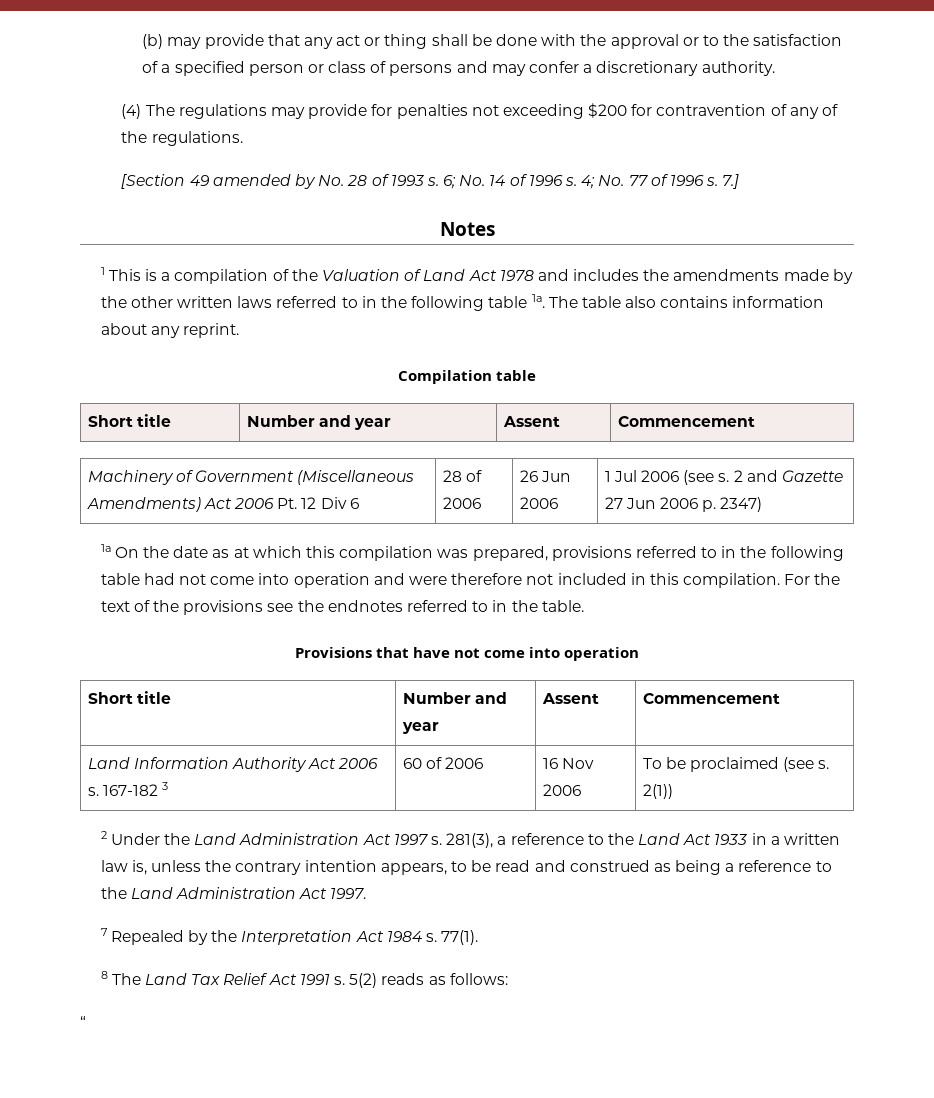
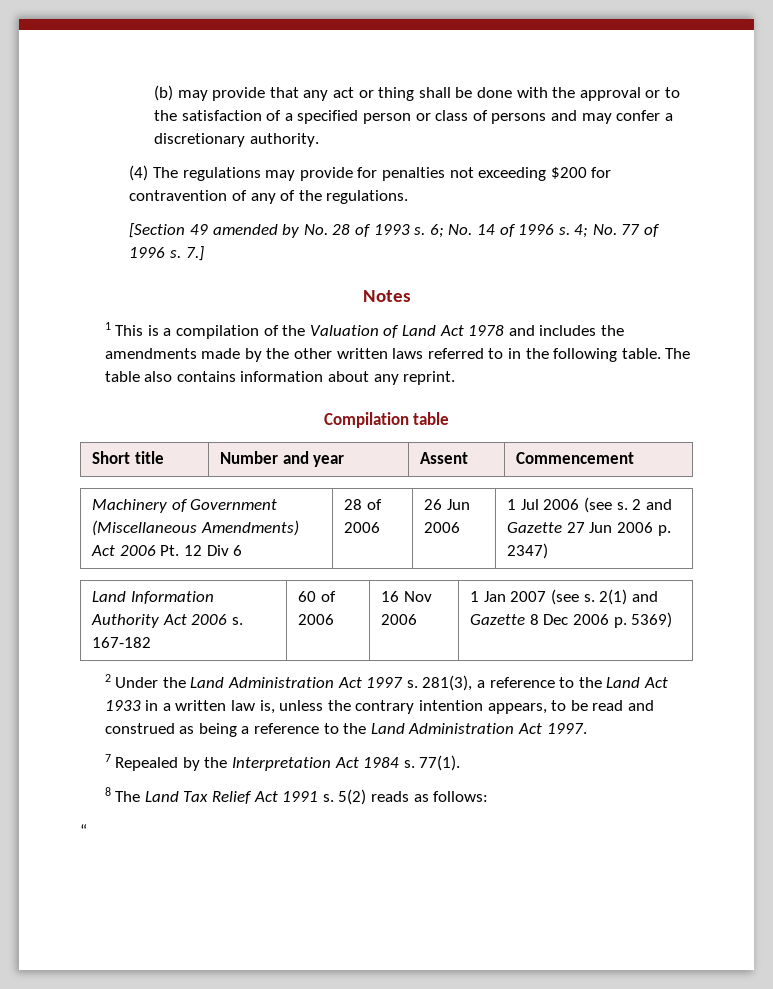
[488,294,545,308] table 1a. -> [621,348,661,359] table.
[100,544,844,561] [100,573,841,588] [100,600,584,615] [294,647,640,661] [87,691,171,704] [402,692,507,704] [401,722,439,734] [541,693,599,704] [642,693,780,704] // 1a On the date as at which this compilation was prepared, provisions referred to in the following table had not come into operation and were therefore not included in this compilation. For the text of the provisions see the endnotes referred to in the table. // Provisions that have not come into operation // Short title | Number and year | Assent | Commencement -> (549, 551) none
[162,782,169,790] 3 -> (152, 642) none
[642,757,830,772] [642,784,673,799] To be proclaimed (see s. 2(1)) -> [470,589,658,605] [470,612,673,628] 1 Jan 2007 (see s. 2(1) and Gazette 8 Dec 2006 p. 5369)

